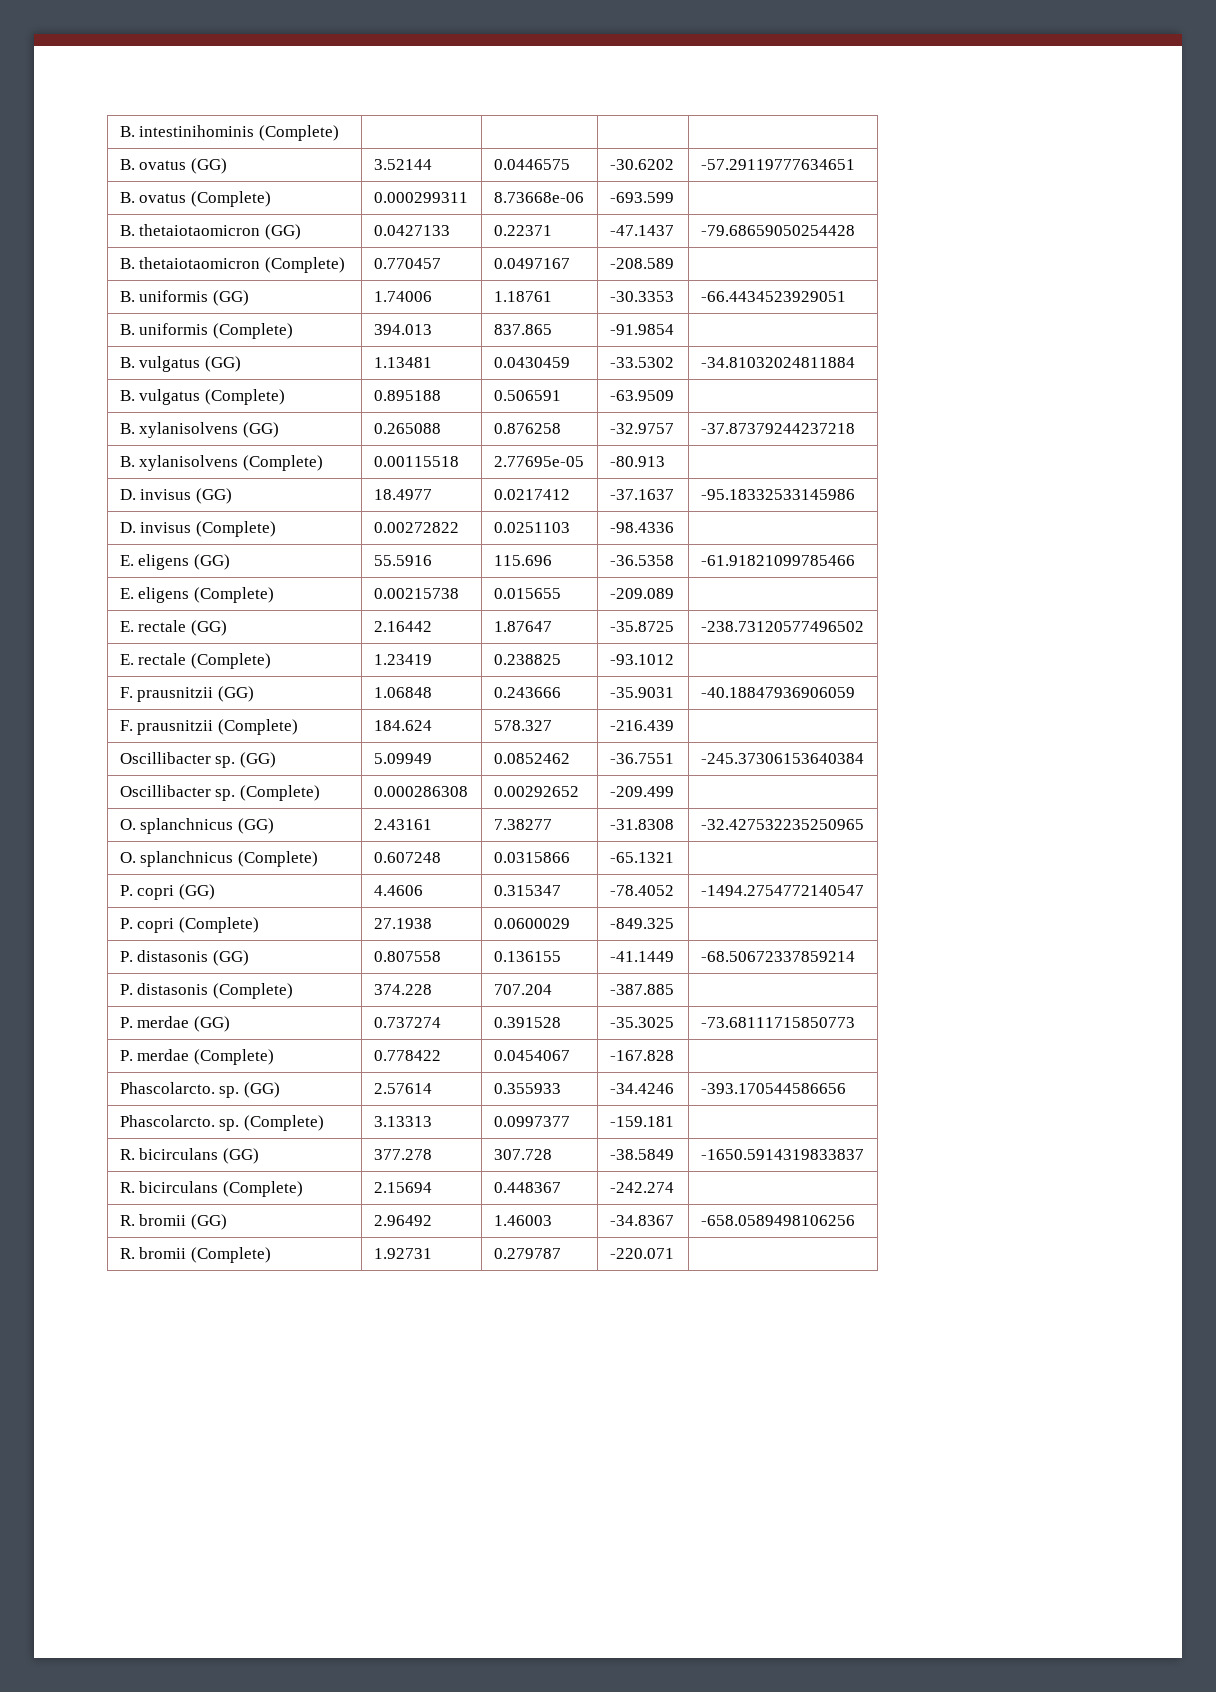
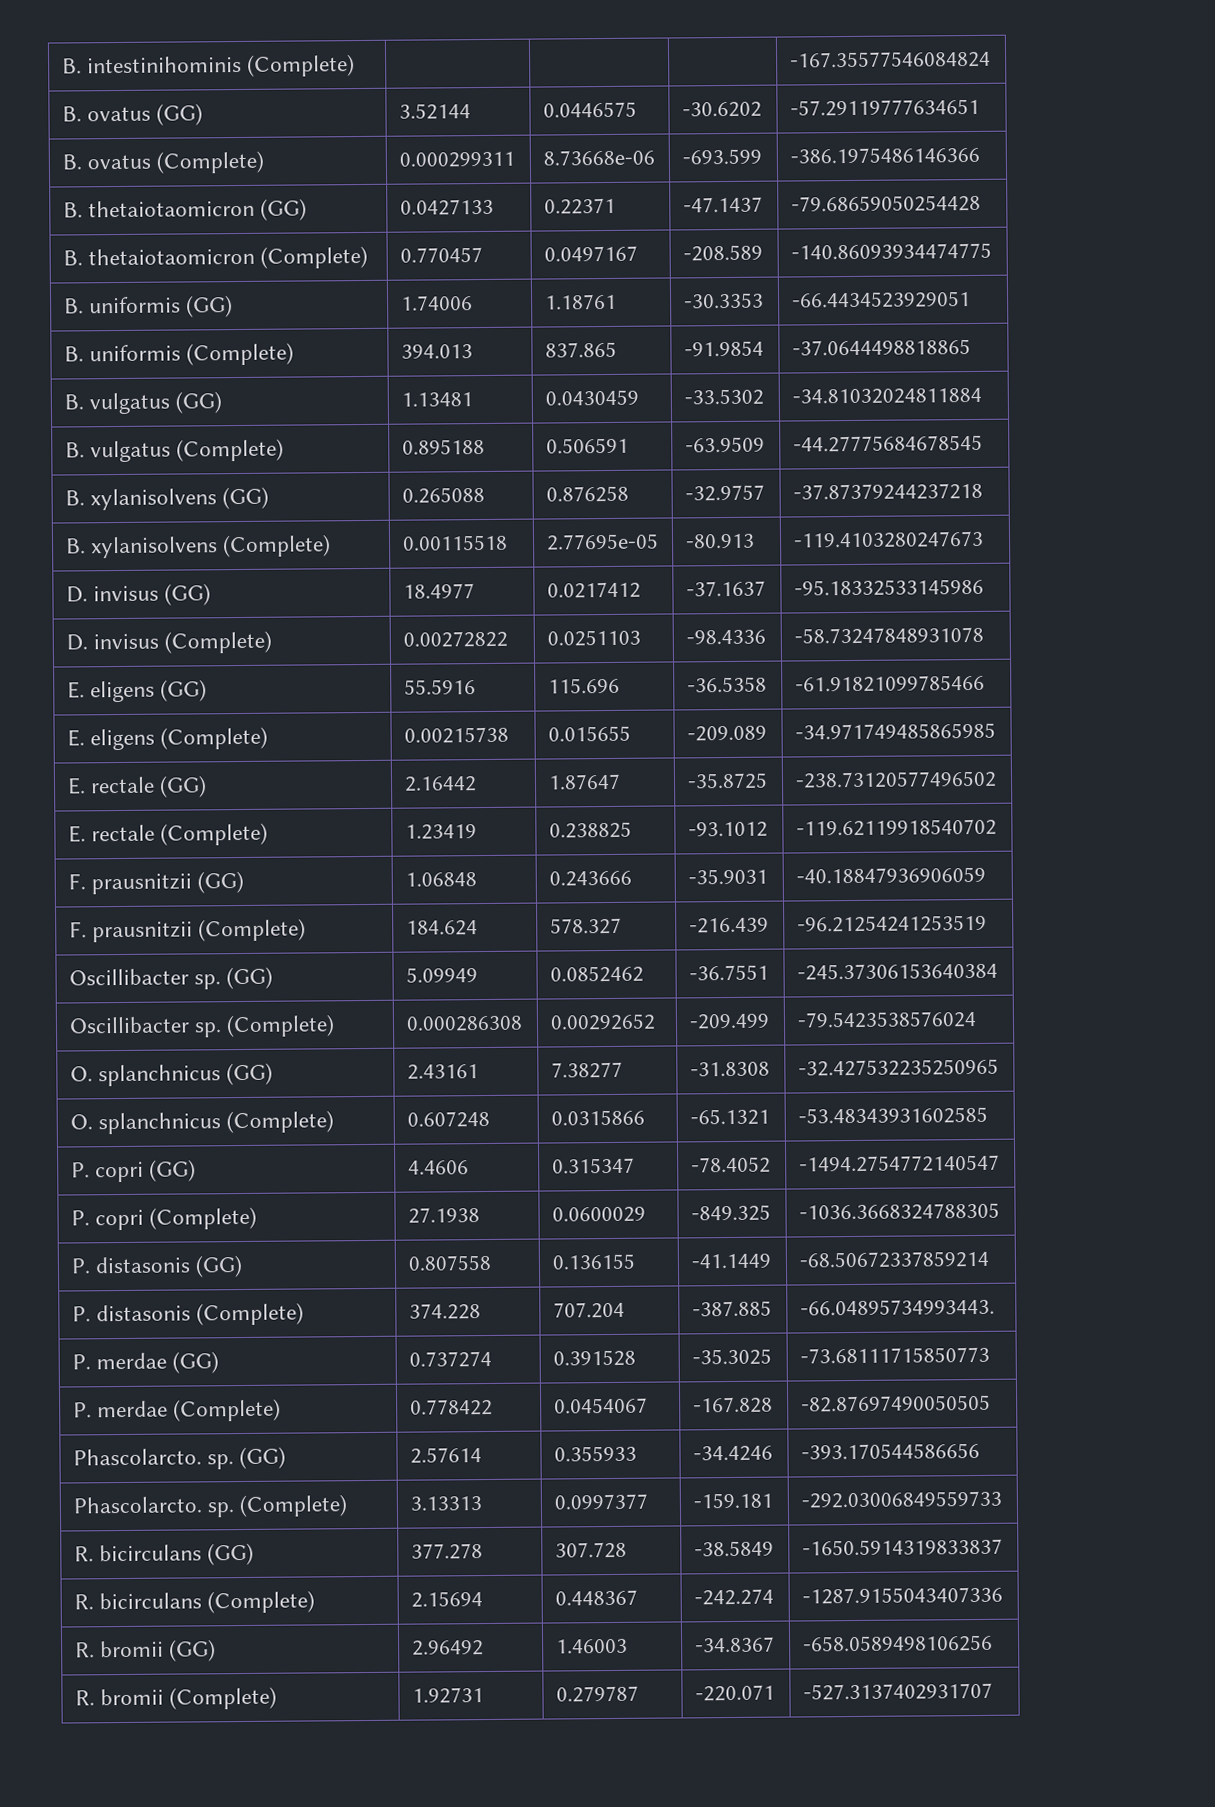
(339, 133) none -> [789,50,991,69] -167.35577546084824
(674, 197) none -> [789,146,980,164] -386.1975486146366
(674, 263) none -> [790,242,992,260] -140.86093934474775
(674, 329) none -> [791,339,971,356] -37.0644498818865
(674, 395) none -> [792,434,983,453] -44.27775684678545
(665, 461) none -> [792,530,984,549] -119.4103280247673
(674, 527) none -> [793,626,984,645] -58.73247848931078
(674, 593) none -> [794,722,996,740] -34.971749485865985
(674, 659) none -> [795,818,997,837] -119.62119918540702
(674, 725) none -> [796,914,987,933] -96.21254241253519
(674, 791) none -> [796,1010,977,1029] -79.5423538576024
(674, 857) none -> [797,1106,988,1125] -53.48343931602585
(674, 923) none -> [798,1202,1000,1221] -1036.3668324788305
(674, 989) none -> [799,1298,995,1316] -66.04895734993443.
(674, 1055) none -> [800,1394,991,1413] -82.87697490050505
(674, 1121) none -> [800,1490,1002,1509] -292.03006849559733
(674, 1187) none -> [801,1586,1003,1605] -1287.9155043407336
(674, 1253) none -> [802,1682,993,1701] -527.3137402931707

